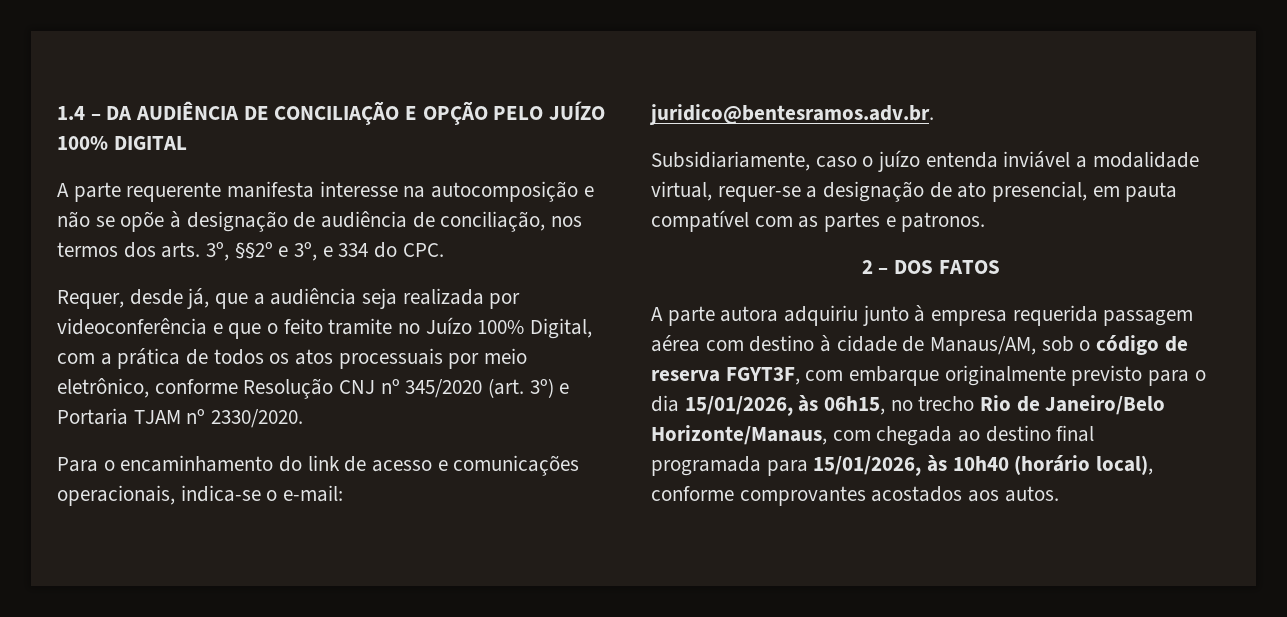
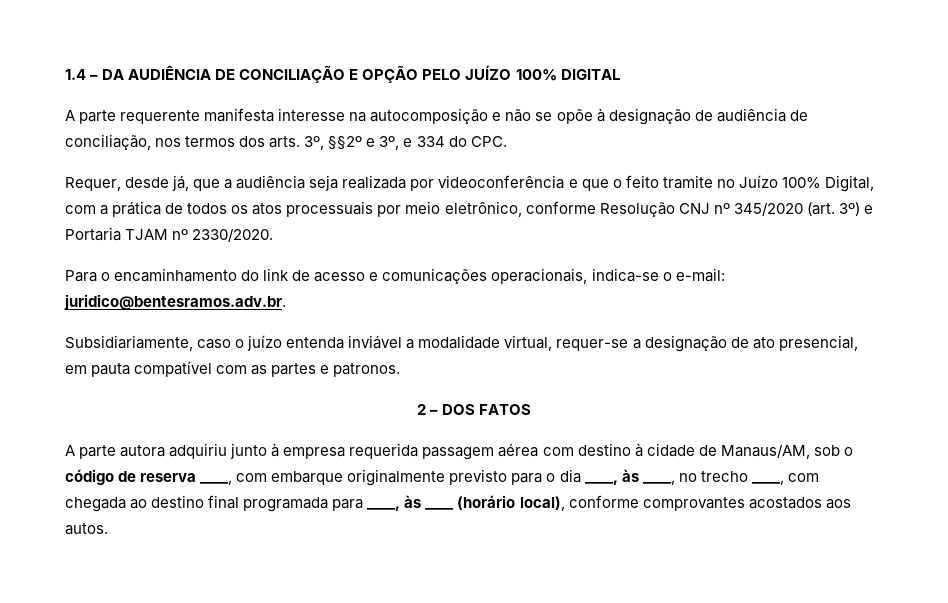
[725,367,800,385] FGYT3F, -> [200,480,233,485] ____,
[684,395,1166,416] [651,425,827,445] 15/01/2026, às 06h15, no trecho Rio de Janeiro/Belo Horizonte/Manaus, -> [584,469,784,485] ____, às ____, no trecho ____,
[813,455,1009,476] 15/01/2026, às 10h40 -> [367,495,422,511] [425,508,455,510] ____, às ____

